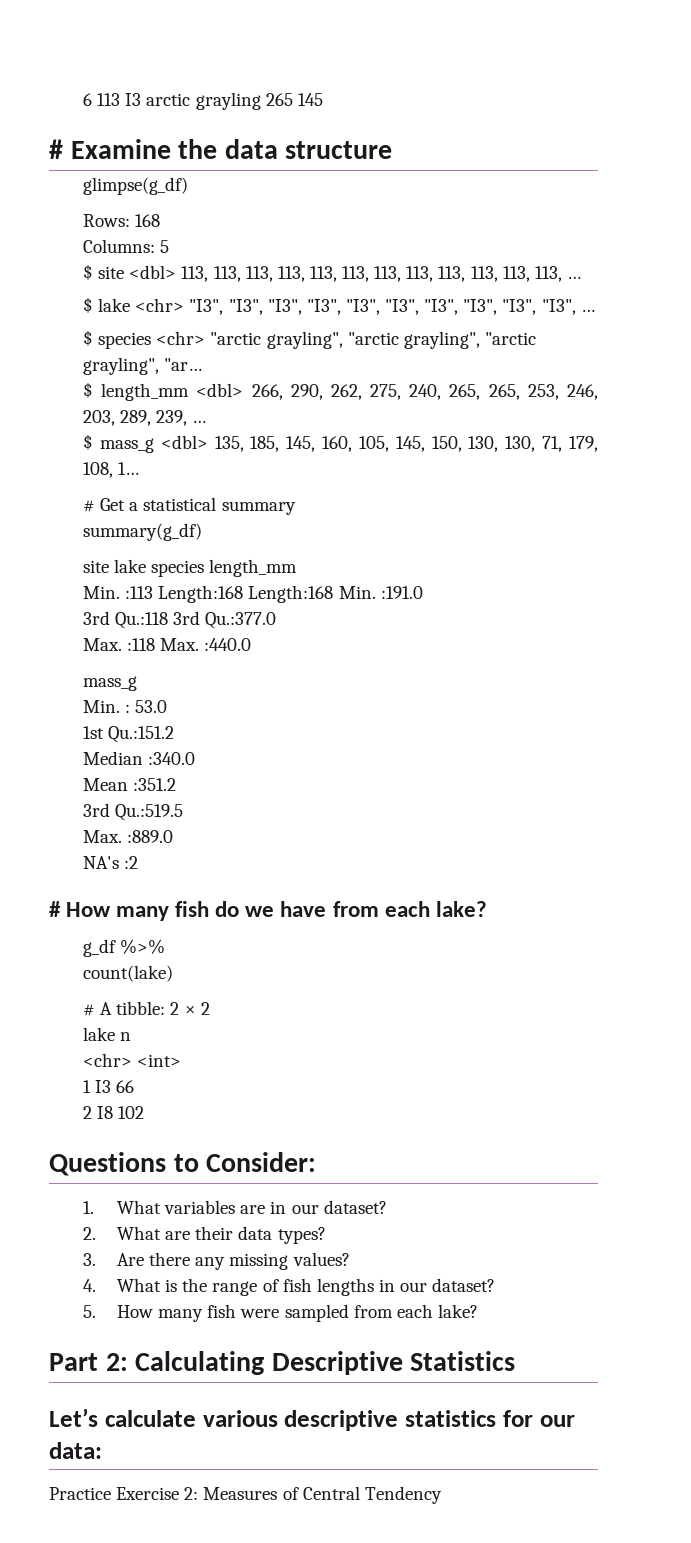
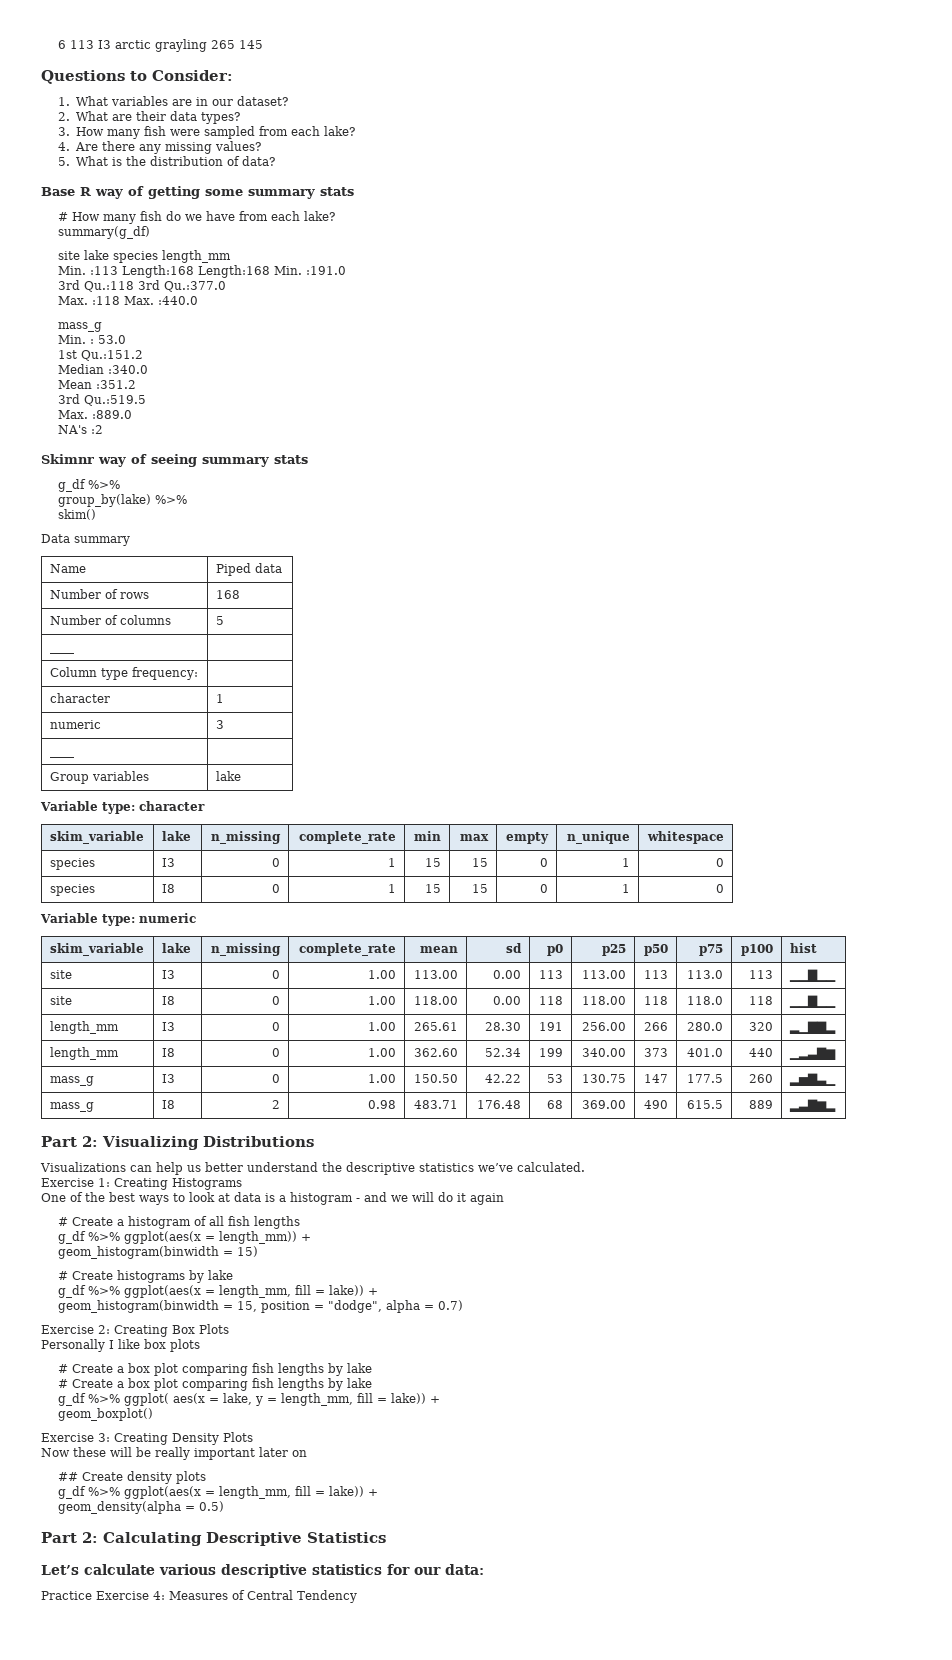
[49,139,393,159] [83,177,189,195] [83,214,161,227] [83,239,170,253] [83,264,581,282] [83,297,595,315] [83,330,536,349] [83,357,203,375] [83,382,599,401] [83,410,207,426] [83,434,599,453] [83,462,140,478] [83,497,296,515] # Examine the data structure // glimpse(g_df) // Rows: 168 // Columns: 5 // $ site <dbl> 113, 113, 113, 113, 113, 113, 113, 113, 113, 113, 113, 113, … // $ lake <chr> "I3", "I3", "I3", "I3", "I3", "I3", "I3", "I3", "I3", "I3", … // $ species <chr> "arctic grayling", "arctic grayling", "arctic grayling", "ar… // $ length_mm <dbl> 266, 290, 262, 275, 240, 265, 265, 253, 246, 203, 289, 239, … // $ mass_g <dbl> 135, 185, 145, 160, 105, 145, 150, 130, 130, 71, 179, 108, 1… // # Get a statistical summary -> [41,70,233,84] [58,96,289,106] [58,111,241,124] [58,126,356,139] [58,141,262,154] [58,156,276,166] [41,186,354,199] [58,211,336,224] Questions to Consider: // 1. What variables are in our dataset? // 2. What are their data types? // 3. How many fish were sampled from each lake? // 4. Are there any missing values? // 5. What is the distribution of data? // Base R way of getting some summary stats // # How many fish do we have from each lake?
[49,901,487,921] [83,939,166,957] [83,965,174,982] [83,1001,210,1016] [83,1027,132,1041] [83,1053,182,1067] [83,1080,135,1093] [83,1106,145,1119] [49,1152,317,1176] [83,1200,387,1214] [83,1226,326,1244] [83,1252,350,1270] [83,1278,496,1296] [83,1304,479,1322] # How many fish do we have from each lake? // g_df %>% // count(lake) // # A tibble: 2 × 2 // lake n // <chr> <int> // 1 I3 66 // 2 I8 102 // Questions to Consider: // 1. What variables are in our dataset? // 2. What are their data types? // 3. Are there any missing values? // 4. What is the range of fish lengths in our dataset? // 5. How many fish were sampled from each lake? -> [41,454,308,467] [58,479,121,492] [58,494,188,507] [58,509,97,520] [41,534,130,546] [49,564,86,573] [215,563,282,576] [49,589,149,599] [215,590,240,599] [49,615,171,625] [215,616,224,625] [49,651,74,654] [49,667,198,680] [49,693,110,703] [215,694,224,703] [49,720,101,729] [215,720,224,729] [49,755,74,758] [49,771,149,784] [215,771,241,781] [40,801,205,814] [49,831,144,844] [161,831,191,841] [211,831,282,844] [299,831,397,844] [414,831,442,841] [460,834,490,841] [506,832,550,844] [567,831,631,844] [647,831,725,844] [49,858,95,870] [161,858,175,867] [272,858,281,867] [388,858,397,867] [425,858,442,867] [472,858,489,867] [540,858,549,867] [622,858,631,867] [716,858,725,867] [49,884,95,896] [161,884,175,893] [272,884,281,893] [388,884,397,893] [425,884,442,893] [472,884,489,893] [540,884,549,893] [622,884,631,893] [716,884,725,893] [40,913,196,926] [49,943,144,956] [161,943,191,953] [211,943,282,956] [299,943,397,956] [420,946,459,953] [506,943,523,953] [547,944,564,956] [602,944,627,956] [644,944,669,956] [699,944,724,956] [741,944,774,956] [789,943,817,953] [49,970,72,979] [161,970,175,979] [272,970,281,979] [368,970,397,979] [414,970,459,979] [493,970,522,979] [539,970,564,979] [582,970,627,979] [644,970,669,979] [687,970,724,979] [749,970,774,979] [788,969,836,982] [49,996,72,1005] [161,996,175,1005] [272,996,281,1005] [368,996,397,1005] [414,996,459,1005] [493,996,522,1005] [539,996,564,1005] [582,996,627,1005] [644,996,669,1005] [687,996,724,1005] [749,996,774,1005] [788,995,836,1008] [49,1021,119,1034] [161,1022,175,1031] [272,1022,281,1031] [368,1022,397,1031] [414,1022,459,1031] [485,1022,522,1031] [539,1022,564,1031] [582,1022,627,1031] [644,1022,669,1031] [687,1022,724,1031] [749,1022,774,1031] [788,1021,836,1034] [49,1047,119,1060] [161,1048,175,1057] [272,1048,281,1057] [368,1048,397,1057] [414,1048,459,1057] [485,1048,522,1057] [539,1048,564,1057] [582,1048,627,1057] [644,1048,669,1057] [687,1048,724,1057] [749,1048,774,1057] [788,1047,836,1060] [49,1076,94,1086] [161,1074,175,1083] [272,1074,281,1083] [368,1074,397,1083] [414,1074,459,1083] [485,1074,522,1083] [547,1074,564,1083] [582,1074,627,1083] [644,1074,669,1083] [687,1074,724,1083] [749,1074,774,1083] [788,1073,836,1086] [49,1102,94,1112] [161,1100,175,1109] [272,1100,281,1109] [368,1100,397,1109] [414,1100,459,1109] [477,1100,522,1109] [547,1100,564,1109] [582,1100,627,1109] [644,1100,669,1109] [687,1100,724,1109] [749,1100,774,1109] [788,1099,836,1112] [41,1136,314,1150] [40,1162,585,1175] [41,1178,242,1190] [41,1192,504,1205] [58,1216,301,1229] [58,1231,312,1244] [58,1246,259,1259] [58,1270,234,1283] [58,1285,379,1298] [58,1300,464,1313] [41,1324,229,1337] [41,1339,200,1352] [58,1363,373,1376] [58,1378,373,1391] [58,1393,441,1406] [58,1408,154,1421] [41,1432,253,1445] [41,1447,307,1460] [58,1471,207,1484] [58,1486,379,1499] [58,1501,225,1514] Skimnr way of seeing summary stats // g_df %>% // group_by(lake) %>% // skim() // Data summary // Name | Piped data // Number of rows | 168 // Number of columns | 5 // ____ | // Column type frequency: | // character | 1 // numeric | 3 // ____ | // Group variables | lake // Variable type: character // skim_variable | lake | n_missing | complete_rate | min | max | empty | n_unique | whitespace // species | I3 | 0 | 1 | 15 | 15 | 0 | 1 | 0 // species | I8 | 0 | 1 | 15 | 15 | 0 | 1 | 0 // Variable type: numeric // skim_variable | lake | n_missing | complete_rate | mean | sd | p0 | p25 | p50 | p75 | p100 | hist // site | I3 | 0 | 1.00 | 113.00 | 0.00 | 113 | 113.00 | 113 | 113.0 | 113 | ▁▁▇▁▁ // site | I8 | 0 | 1.00 | 118.00 | 0.00 | 118 | 118.00 | 118 | 118.0 | 118 | ▁▁▇▁▁ // length_mm | I3 | 0 | 1.00 | 265.61 | 28.30 | 191 | 256.00 | 266 | 280.0 | 320 | ▂▁▇▇▂ // length_mm | I8 | 0 | 1.00 | 362.60 | 52.34 | 199 | 340.00 | 373 | 401.0 | 440 | ▁▂▃▇▆ // mass_g | I3 | 0 | 1.00 | 150.50 | 42.22 | 53 | 130.75 | 147 | 177.5 | 260 | ▂▅▇▃▁ // mass_g | I8 | 2 | 0.98 | 483.71 | 176.48 | 68 | 369.00 | 490 | 615.5 | 889 | ▂▃▇▆▂ // Part 2: Visualizing Distributions // Visualizations can help us better understand the descriptive statistics we’ve calculated. // Exercise 1: Creating Histograms // One of the best ways to look at data is a histogram - and we will do it again // # Create a histogram of all fish lengths // g_df %>% ggplot(aes(x = length_mm)) + // geom_histogram(binwidth = 15) // # Create histograms by lake // g_df %>% ggplot(aes(x = length_mm, fill = lake)) + // geom_histogram(binwidth = 15, position = "dodge", alpha = 0.7) // Exercise 2: Creating Box Plots // Personally I like box plots // # Create a box plot comparing fish lengths by lake // # Create a box plot comparing fish lengths by lake // g_df %>% ggplot( aes(x = lake, y = length_mm, fill = lake)) + // geom_boxplot() // Exercise 3: Creating Density Plots // Now these will be really important later on // ## Create density plots // g_df %>% ggplot(aes(x = length_mm, fill = lake)) + // geom_density(alpha = 0.5)
[184,1487,199,1500] 2: -> [153,1591,165,1600] 4:

